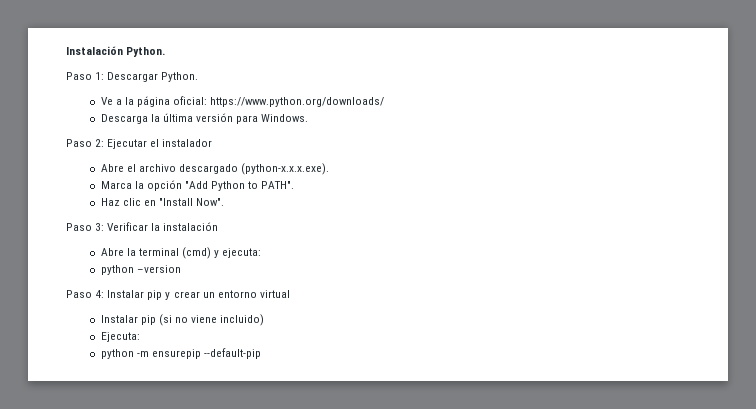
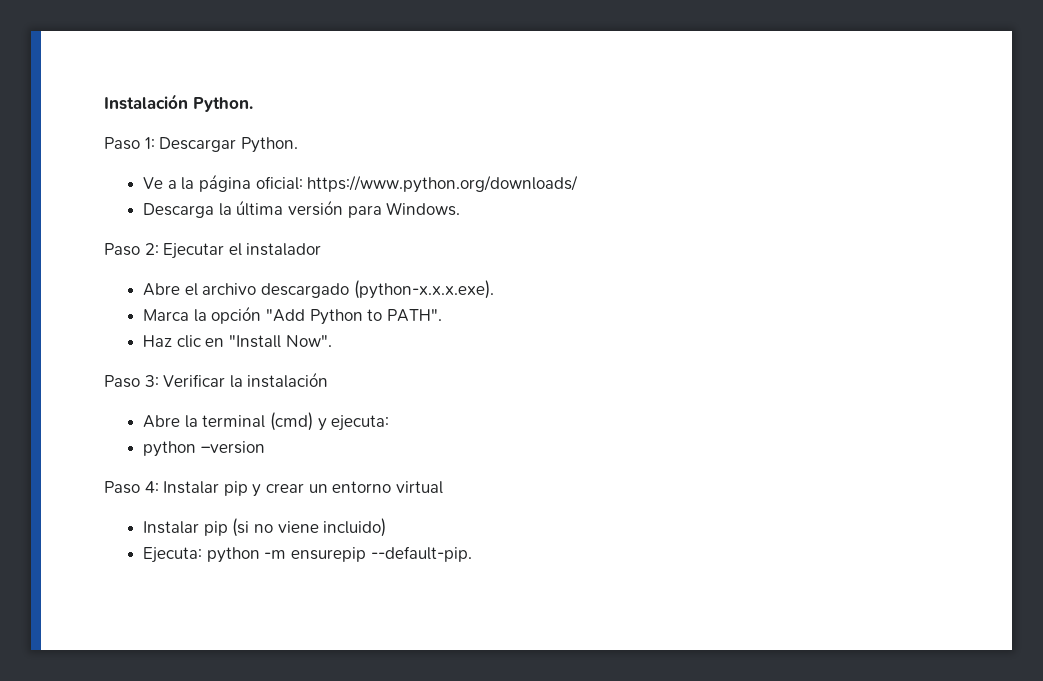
(140, 337) // -> (203, 555) none
[204,348,262,359] --default-pip -> [370,546,472,562] --default-pip.

